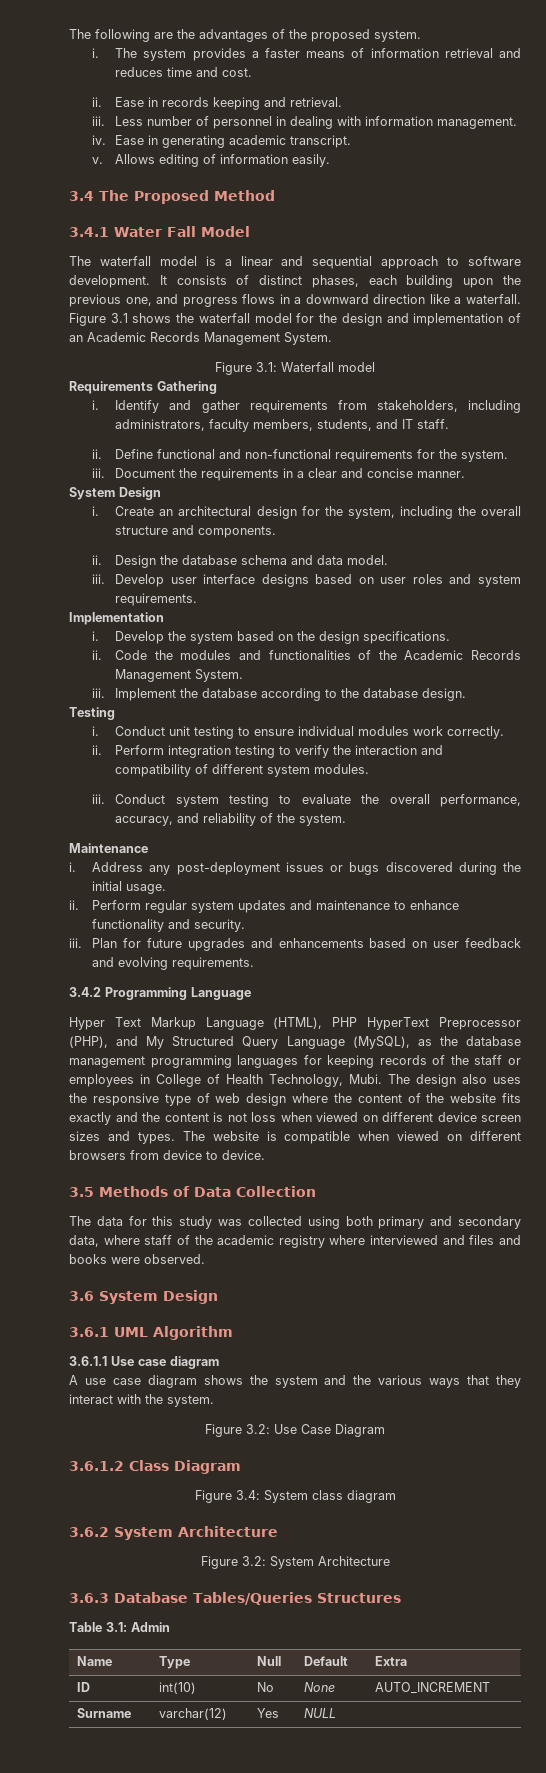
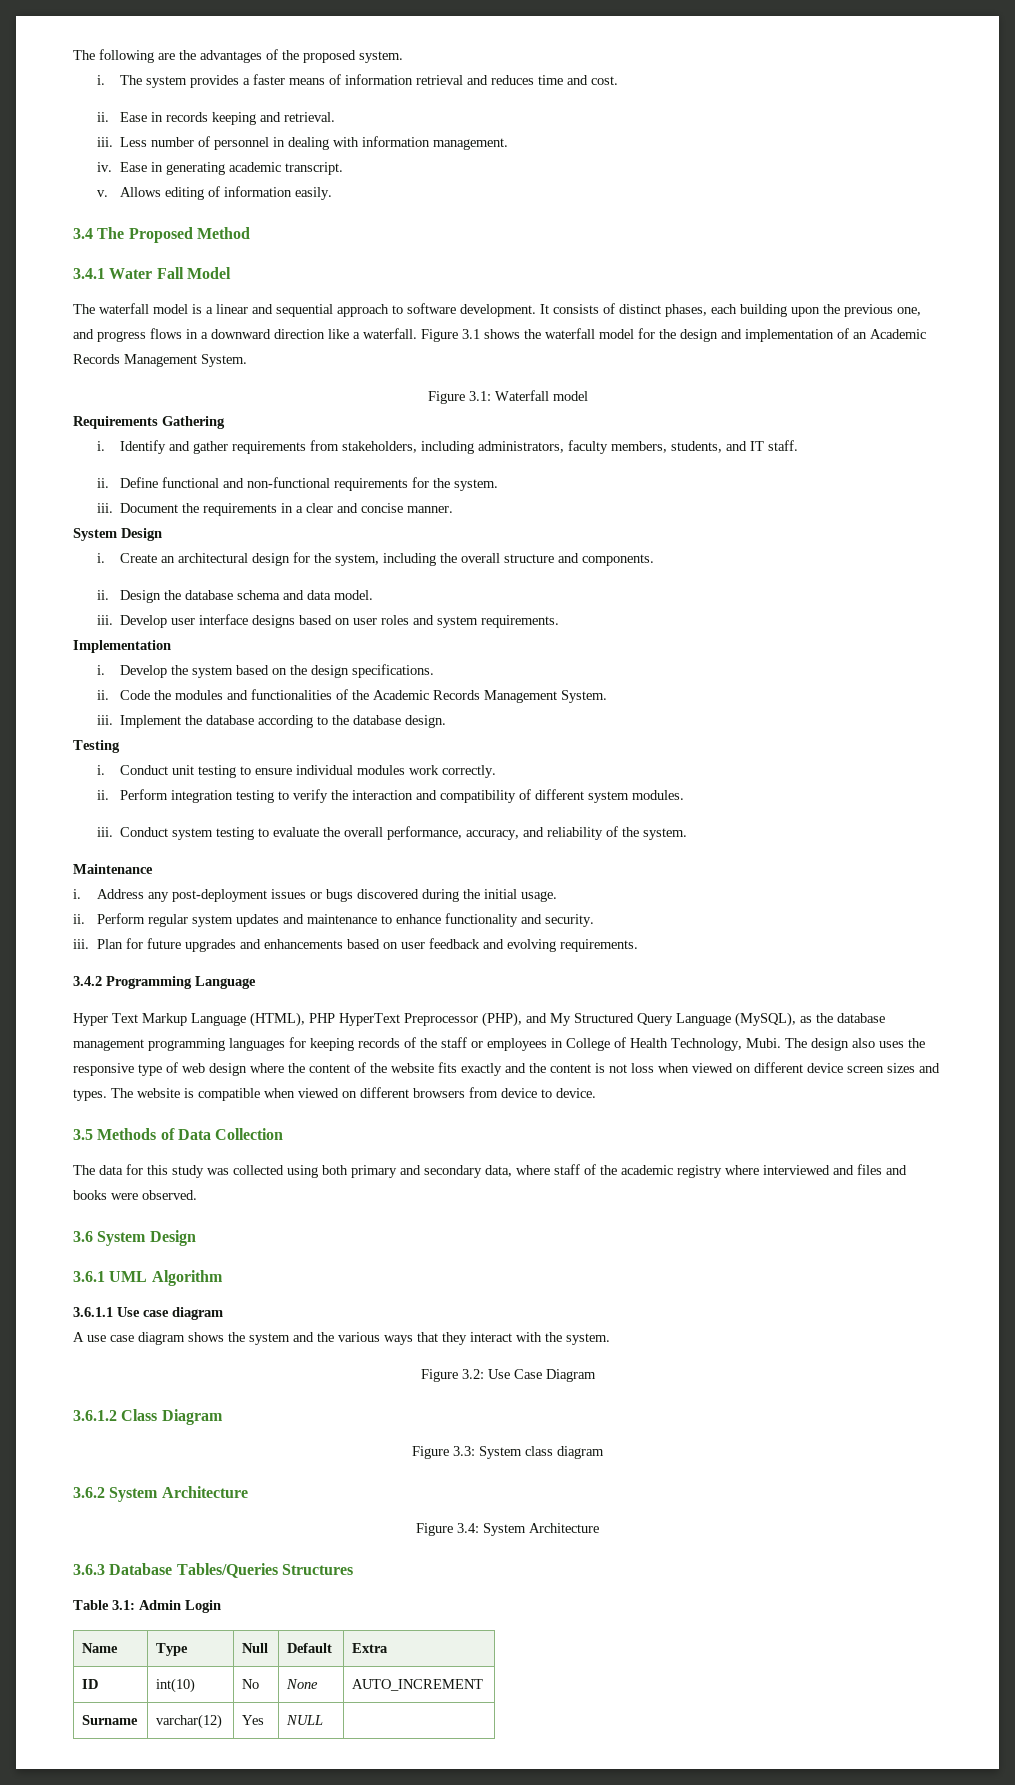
[235,1490,260,1500] 3.4: -> [453,1446,475,1456] 3.3:
[241,1556,266,1566] 3.2: -> [457,1523,479,1533] 3.4:
(170, 1627) none -> [185,1600,221,1613] Login

